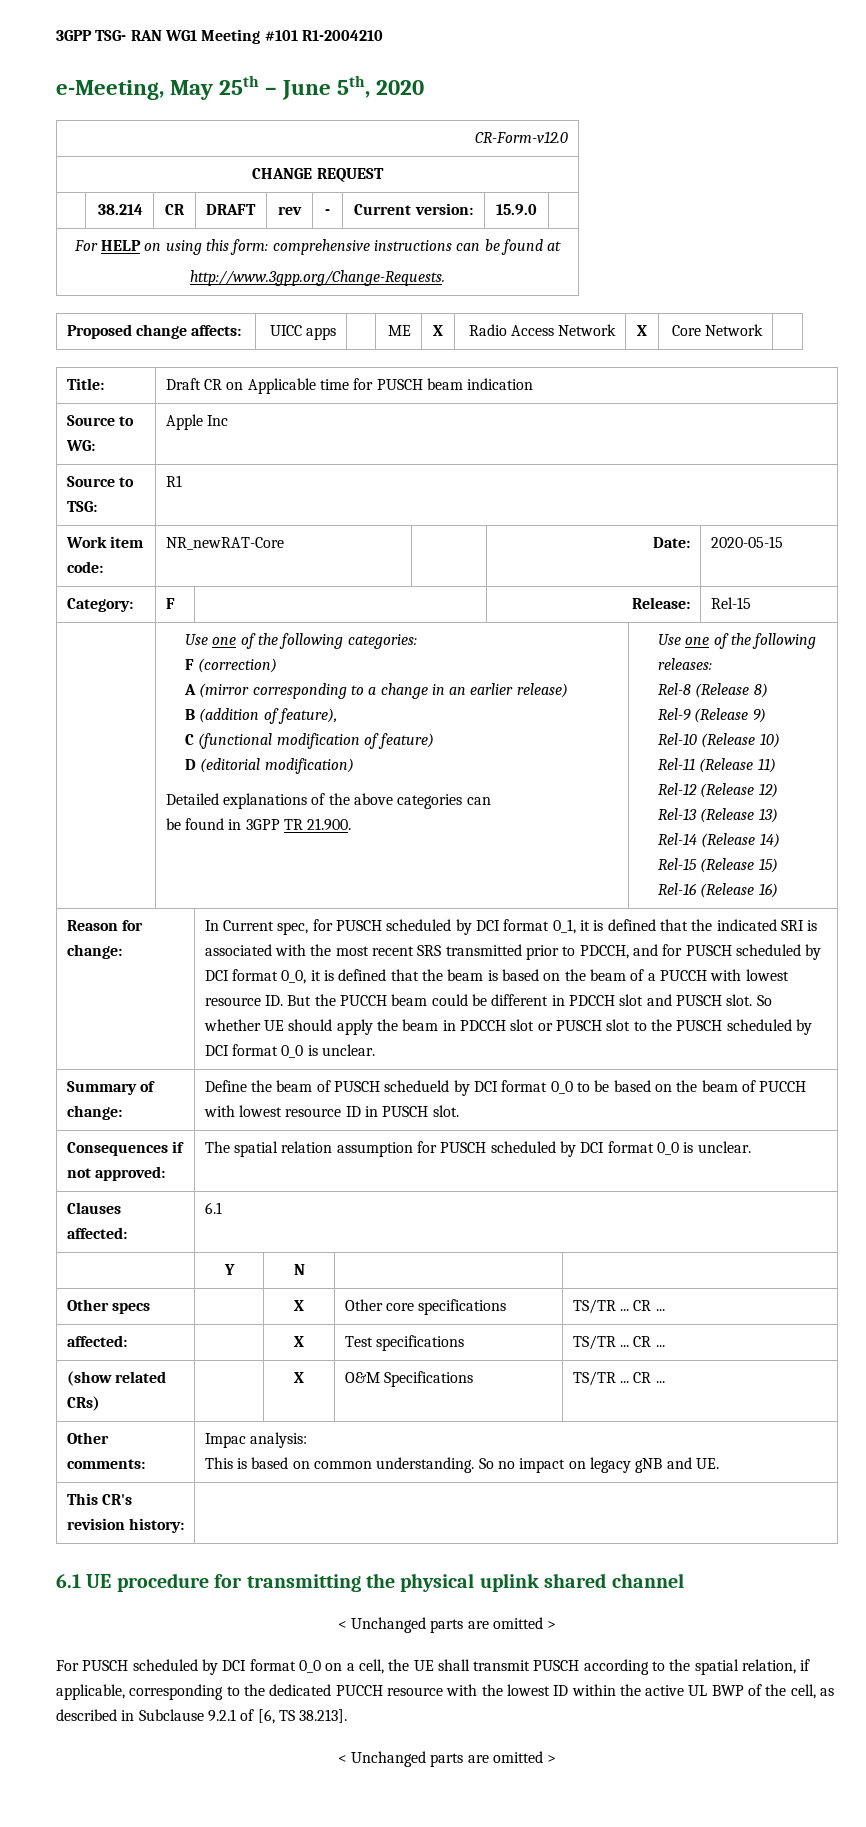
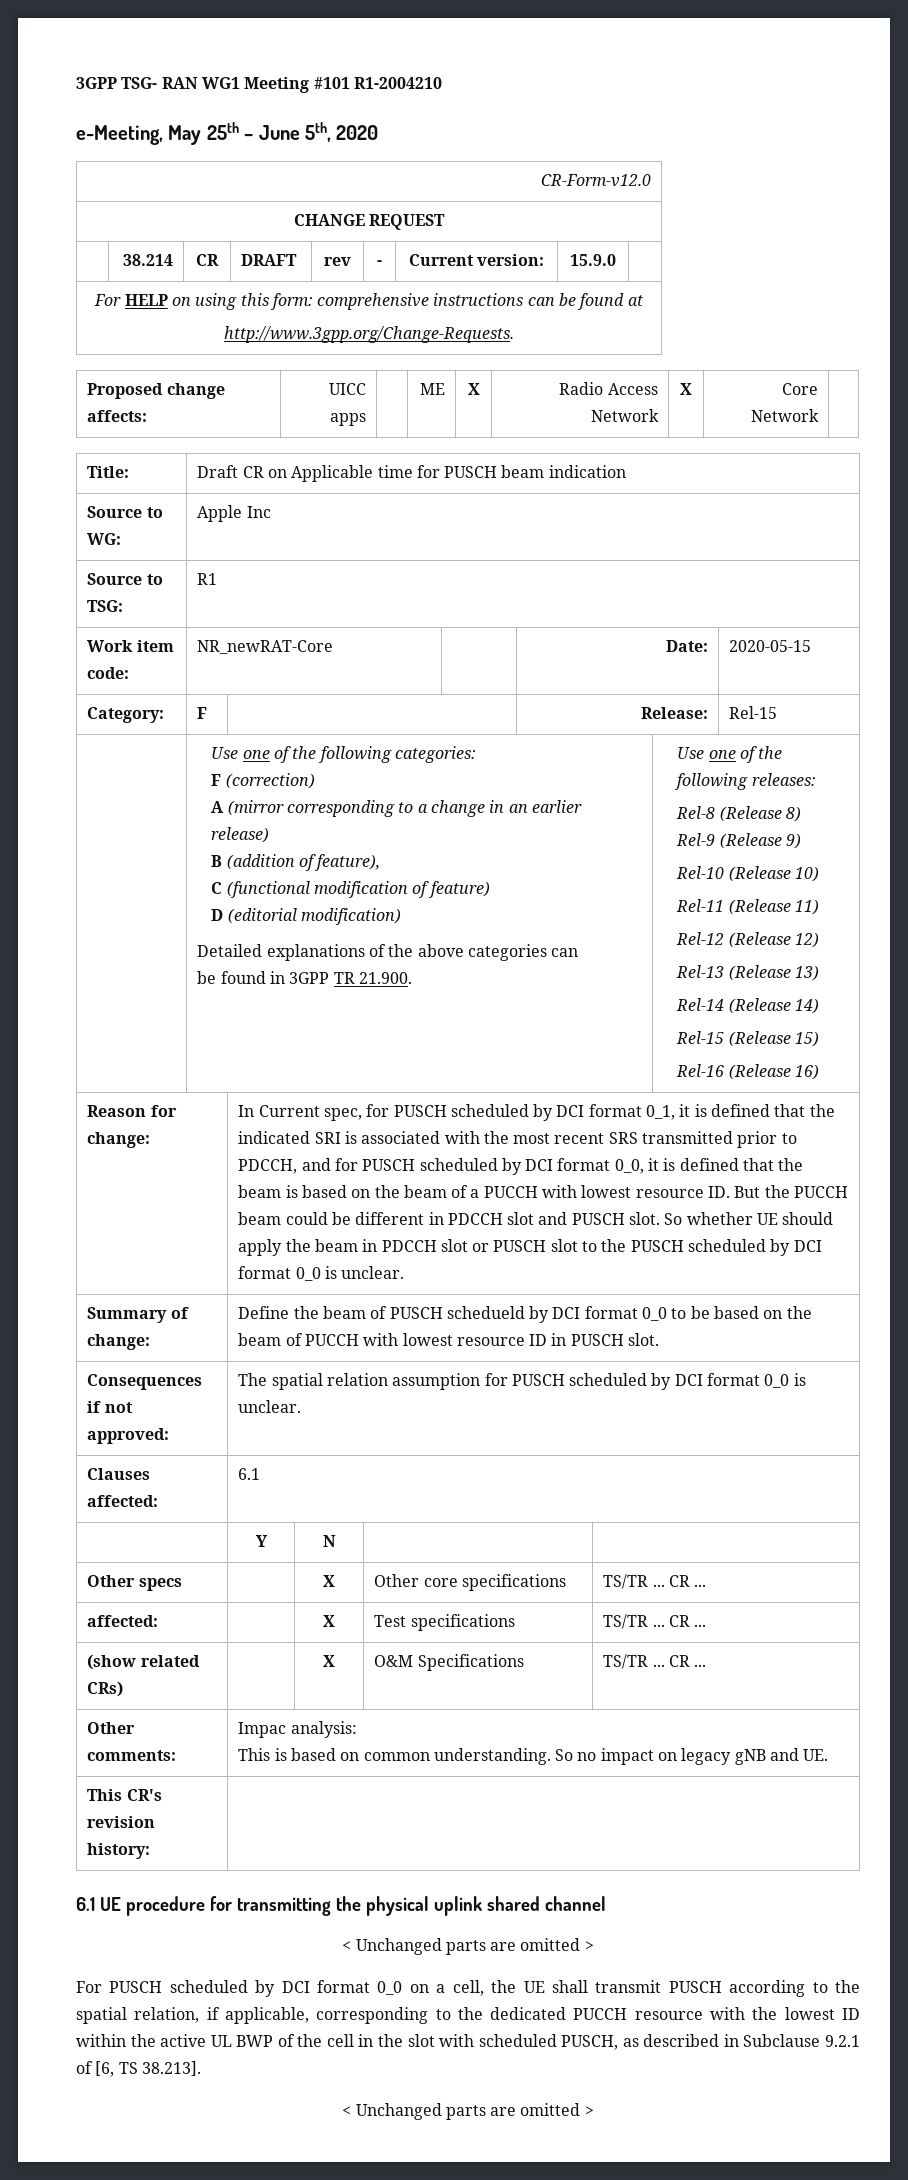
[790,1684,816,1699] cell, -> [326,2034,619,2050] cell in the slot with scheduled PUSCH,

